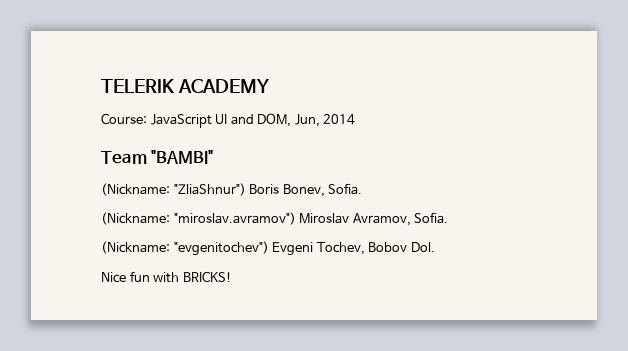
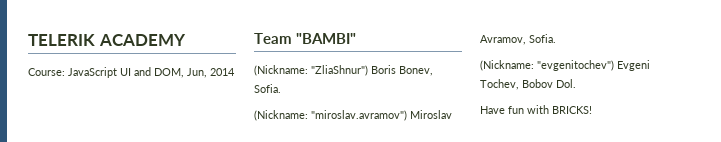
[101,272,126,283] Nice -> [480,106,505,114] Have

